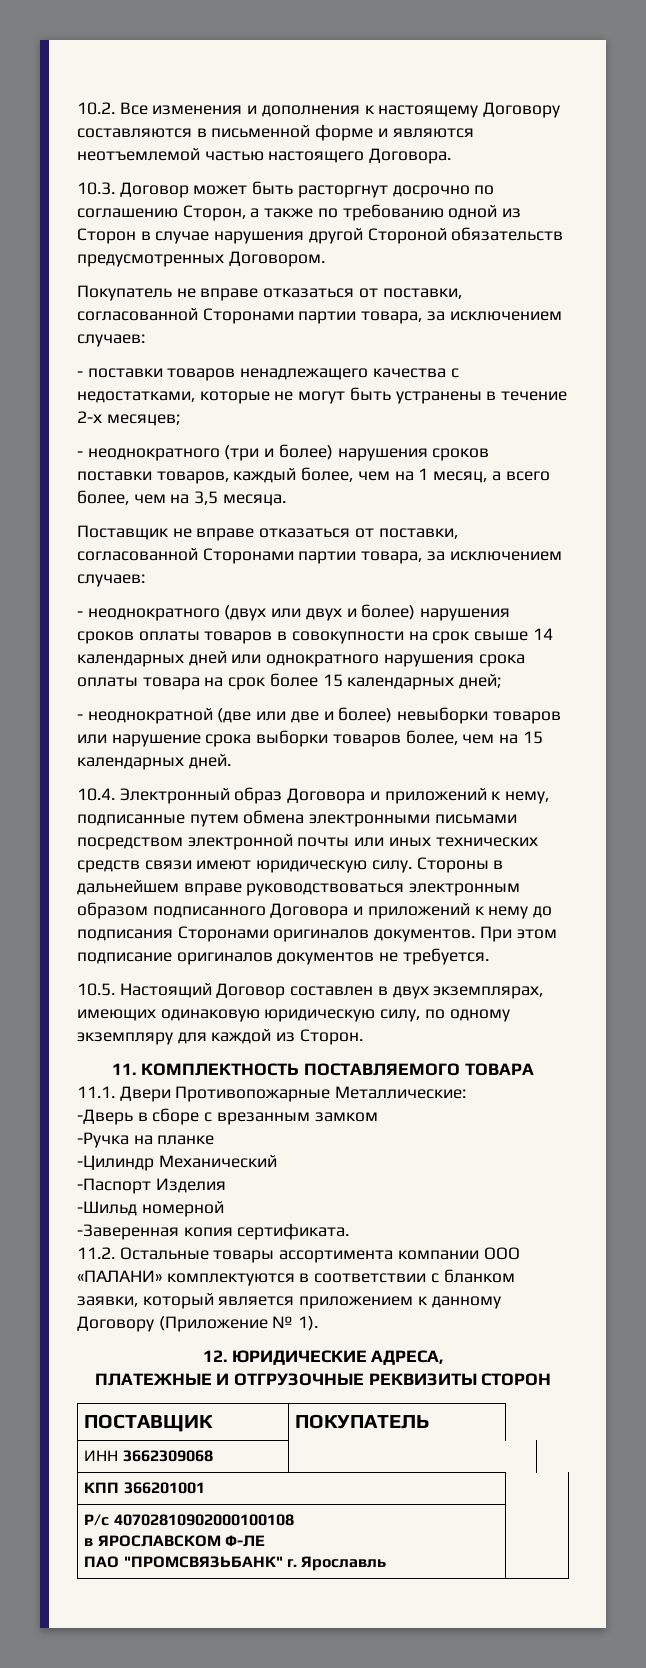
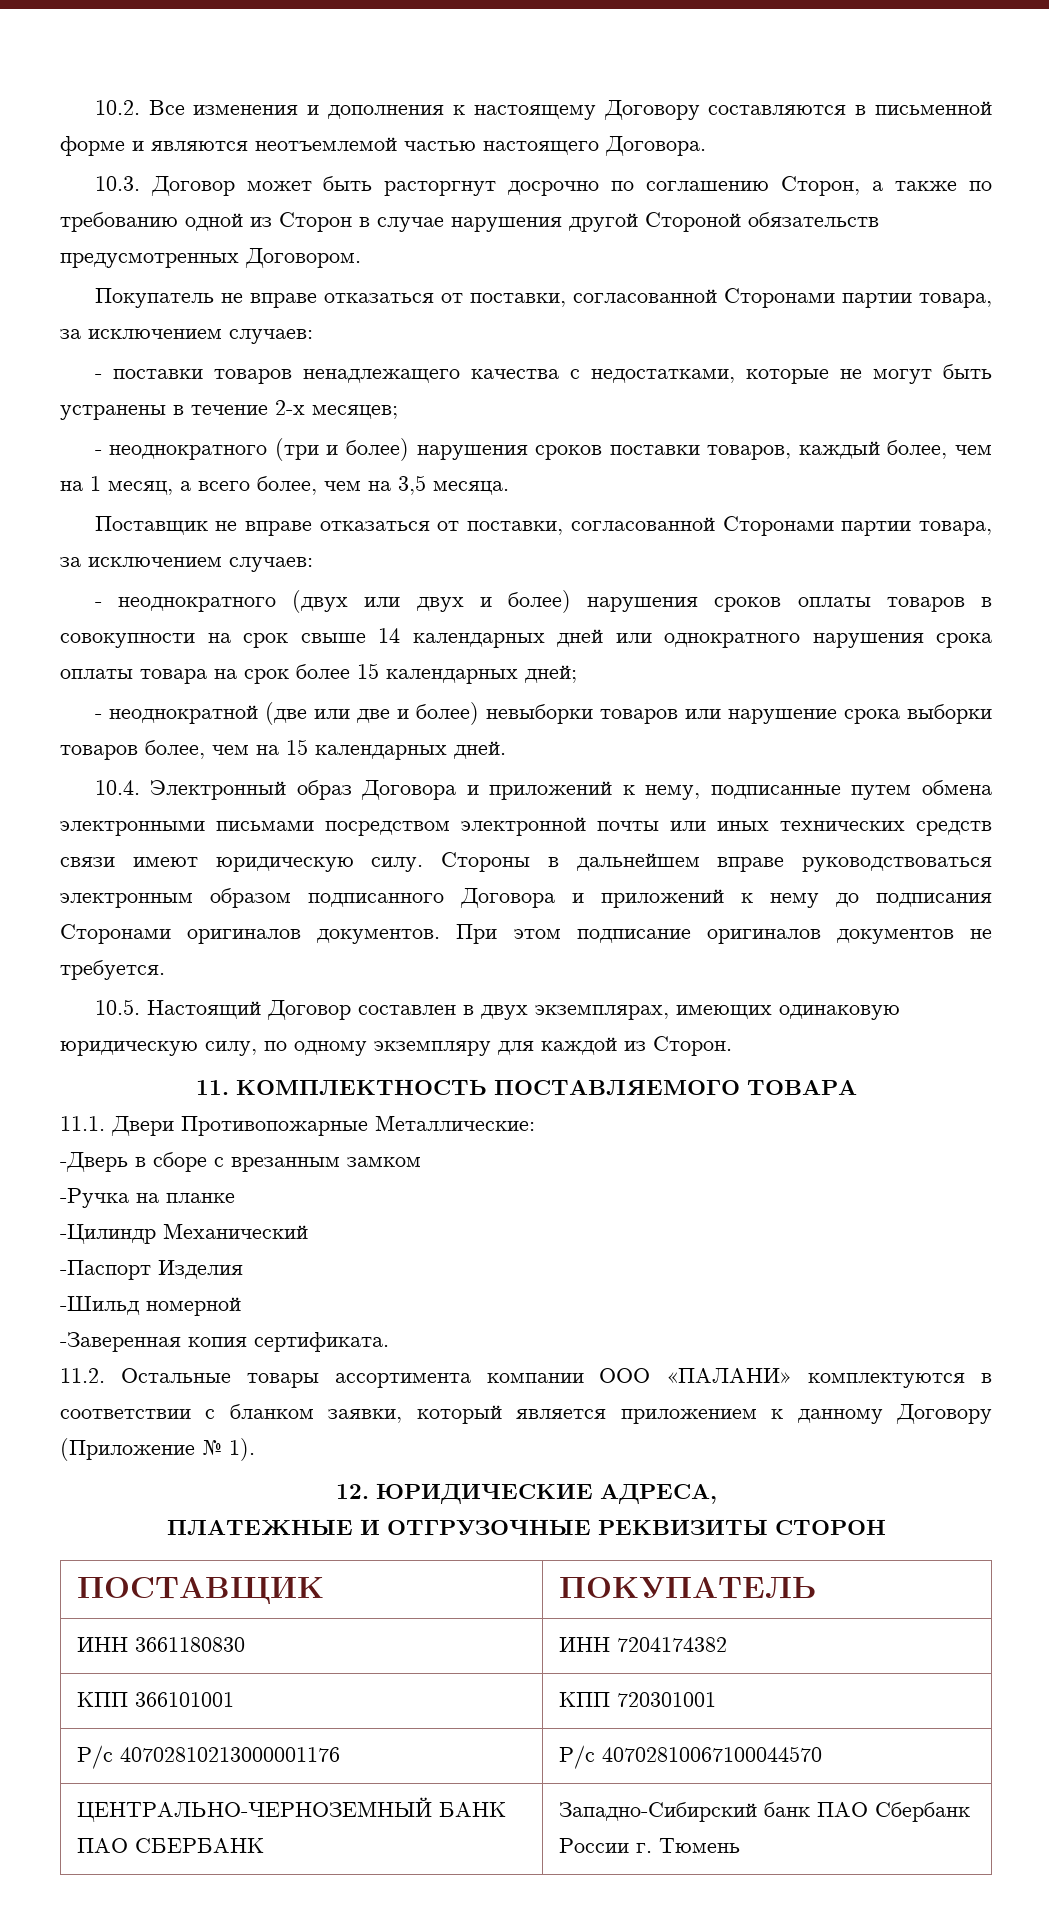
[122,1450,213,1462] [84,1482,205,1494] [84,1514,294,1526] [84,1535,266,1547] [84,1556,387,1571] 3662309068 | // КПП 366201001 | // Р/с 40702810902000100108 // в ЯРОСЛАВСКОМ Ф-ЛЕ // ПАО "ПРОМСВЯЗЬБАНК" г. Ярославль | -> [134,1637,245,1652] [558,1637,727,1652] [76,1692,234,1707] [558,1692,716,1707] [76,1745,340,1769] [558,1745,822,1769] [76,1797,506,1822] [76,1838,264,1853] [558,1802,970,1822] [558,1838,740,1853] 3661180830 | ИНН 7204174382 // КПП 366101001 | КПП 720301001 // Р/с 40702810213000001176 | Р/с 40702810067100044570 // ЦЕНТРАЛЬНО-ЧЕРНОЗЕМНЫЙ БАНК ПАО СБЕРБАНК | Западно-Сибирский банк ПАО Сбербанк России г. Тюмень

